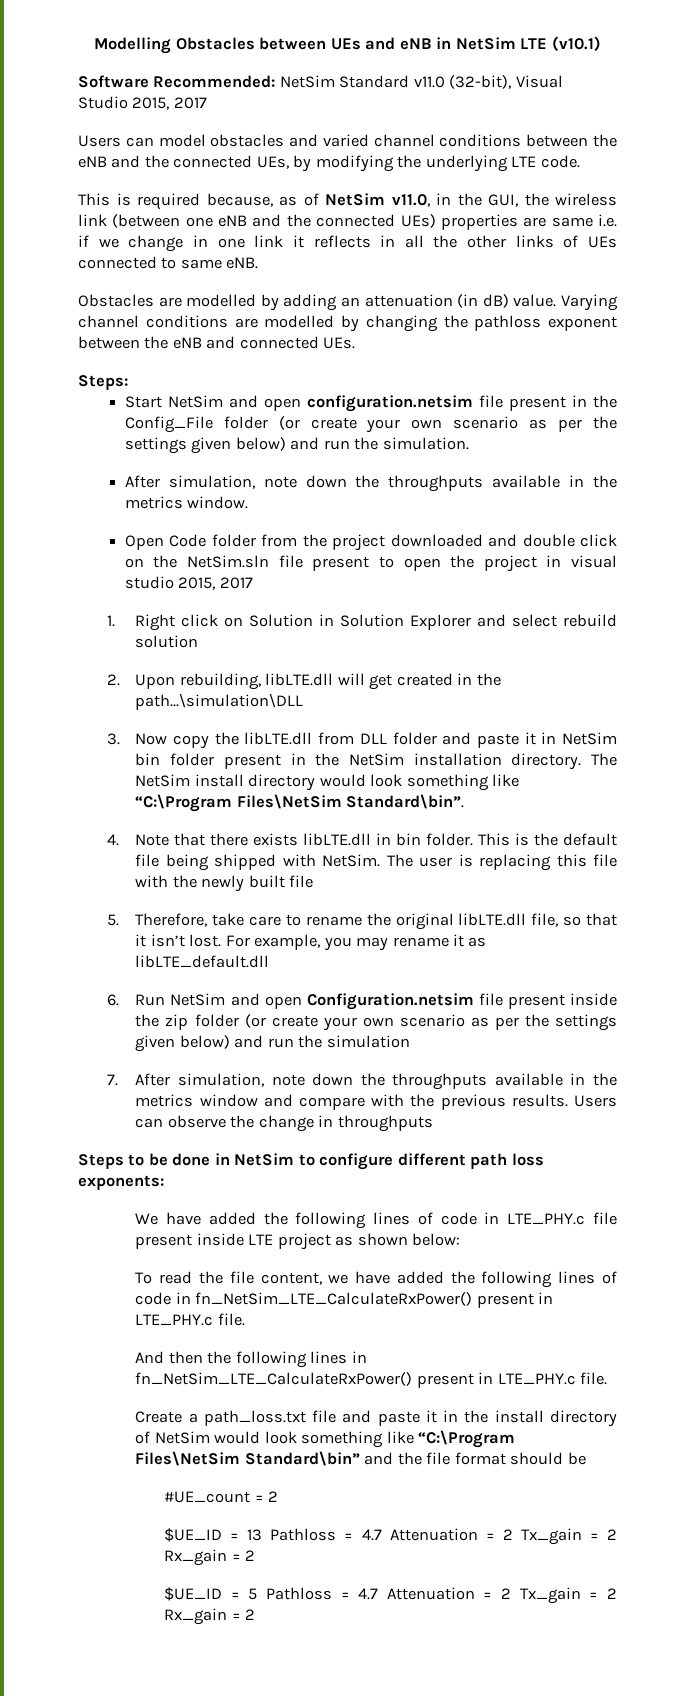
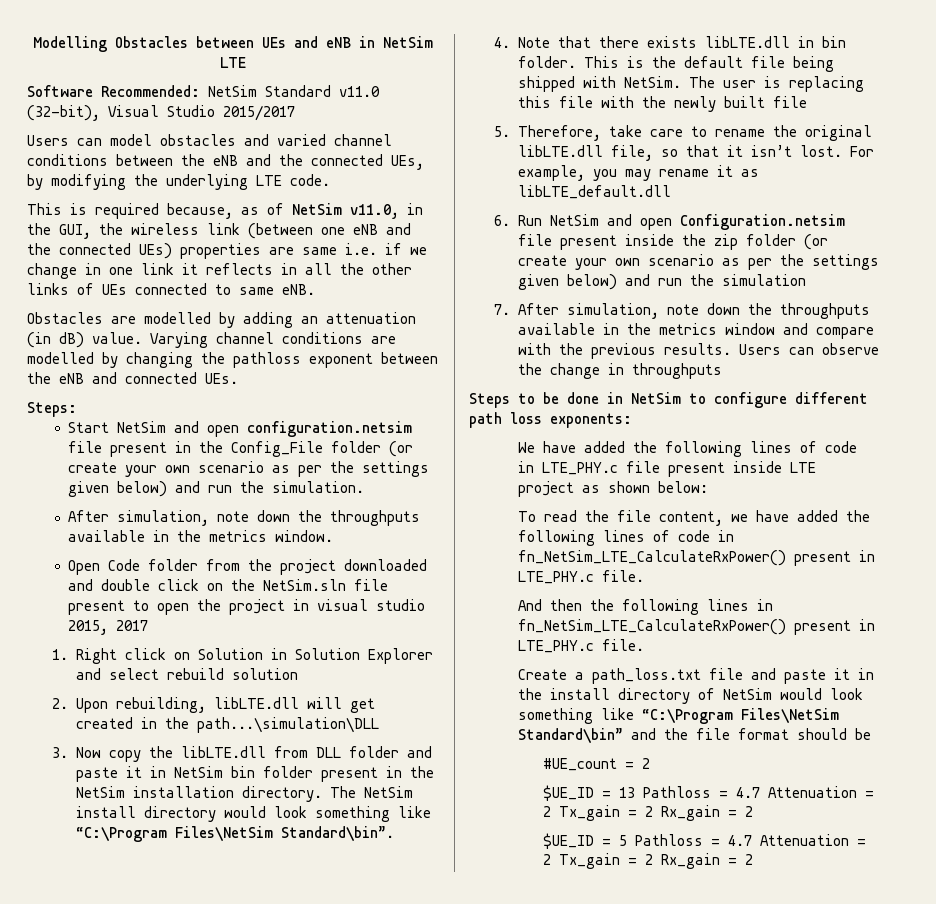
[551,36,601,51] (v10.1) -> (246, 62) none
[132,97,207,110] 2015, 2017 -> [223,105,295,121] 2015/2017

